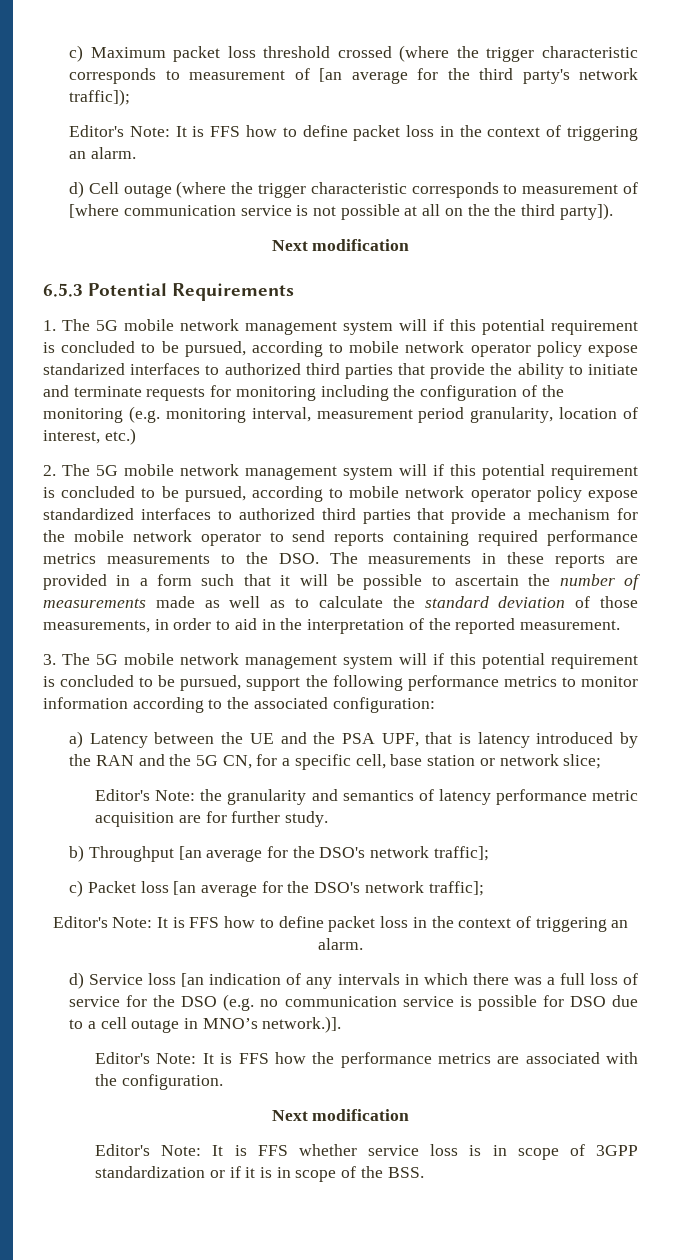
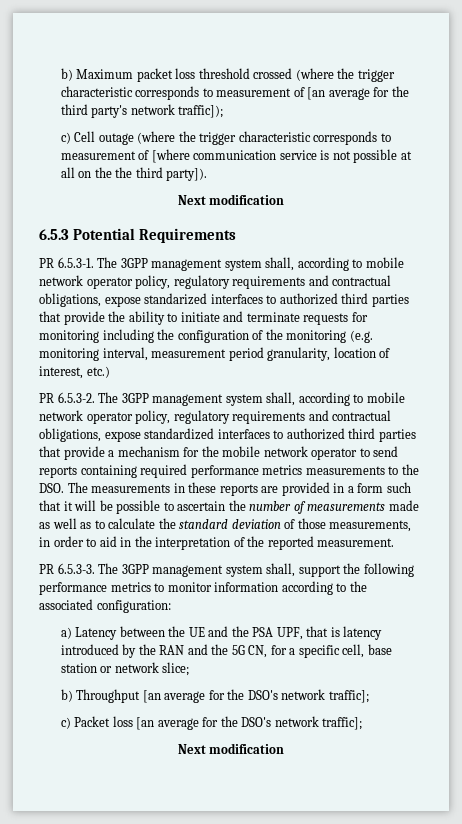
[69,45,84,62] c) -> [60,68,73,81] b)
[69,125,638,141] [69,147,136,159] [69,181,85,198] Editor's Note: It is FFS how to define packet loss in the context of triggering an alarm. // d) -> [60,132,71,144] c)
[43,319,638,335] [43,341,582,357] 1. The 5G mobile network management system will if this potential requirement is concluded to be pursued, according to mobile network operator policy -> [39,257,404,271] [39,275,392,289] [39,293,101,307] PR 6.5.3-1. The 3GPP management system shall, according to mobile network operator policy, regulatory requirements and contractual obligations,
[43,464,638,480] [43,486,582,502] 2. The 5G mobile network management system will if this potential requirement is concluded to be pursued, according to mobile network operator policy -> [39,392,405,406] [39,410,392,424] [39,428,101,442] PR 6.5.3-2. The 3GPP management system shall, according to mobile network operator policy, regulatory requirements and contractual obligations,
[43,653,638,669] [43,675,242,691] 3. The 5G mobile network management system will if this potential requirement is concluded to be pursued, -> [39,563,296,577] PR 6.5.3-3. The 3GPP management system shall,
[95,789,639,805] [95,811,329,827] // Editor's Note: the granularity and semantics of latency performance metric acquisition are for further study. -> (190, 669) none
[52,916,629,932] [318,938,363,950] [69,972,638,989] [69,994,638,1011] [69,1016,342,1033] [95,1052,638,1068] [95,1074,223,1090] [271,1109,410,1121] [95,1144,638,1160] [95,1166,424,1182] Editor's Note: It is FFS how to define packet loss in the context of triggering an alarm. // d) Service loss [an indication of any intervals in which there was a full loss of service for the DSO (e.g. no communication service is possible for DSO due to a cell outage in MNO’s network.)]. // Editor's Note: It is FFS how the performance metrics are associated with the configuration. // Next modification // Editor's Note: It is FFS whether service loss is in scope of 3GPP standardization or if it is in scope of the BSS. -> [177,743,285,754] Next modification

